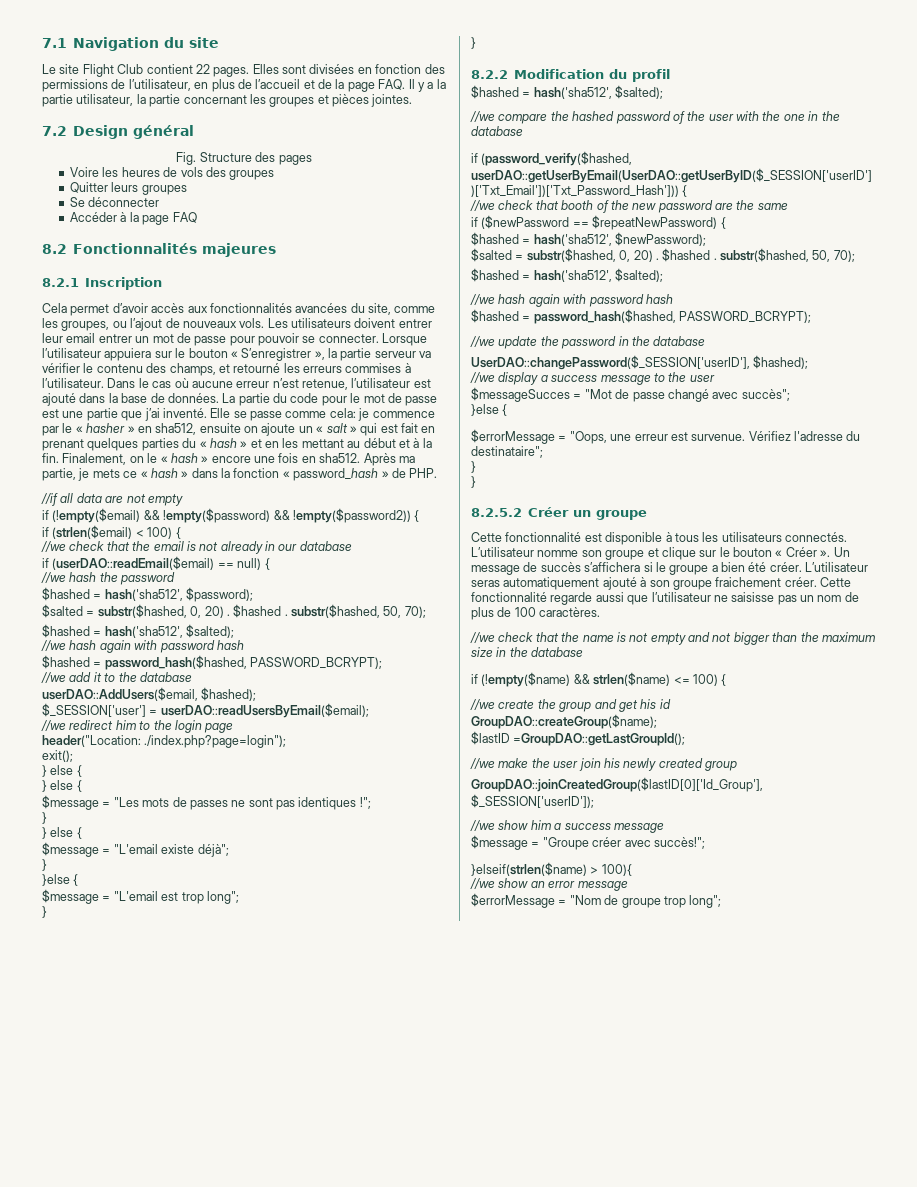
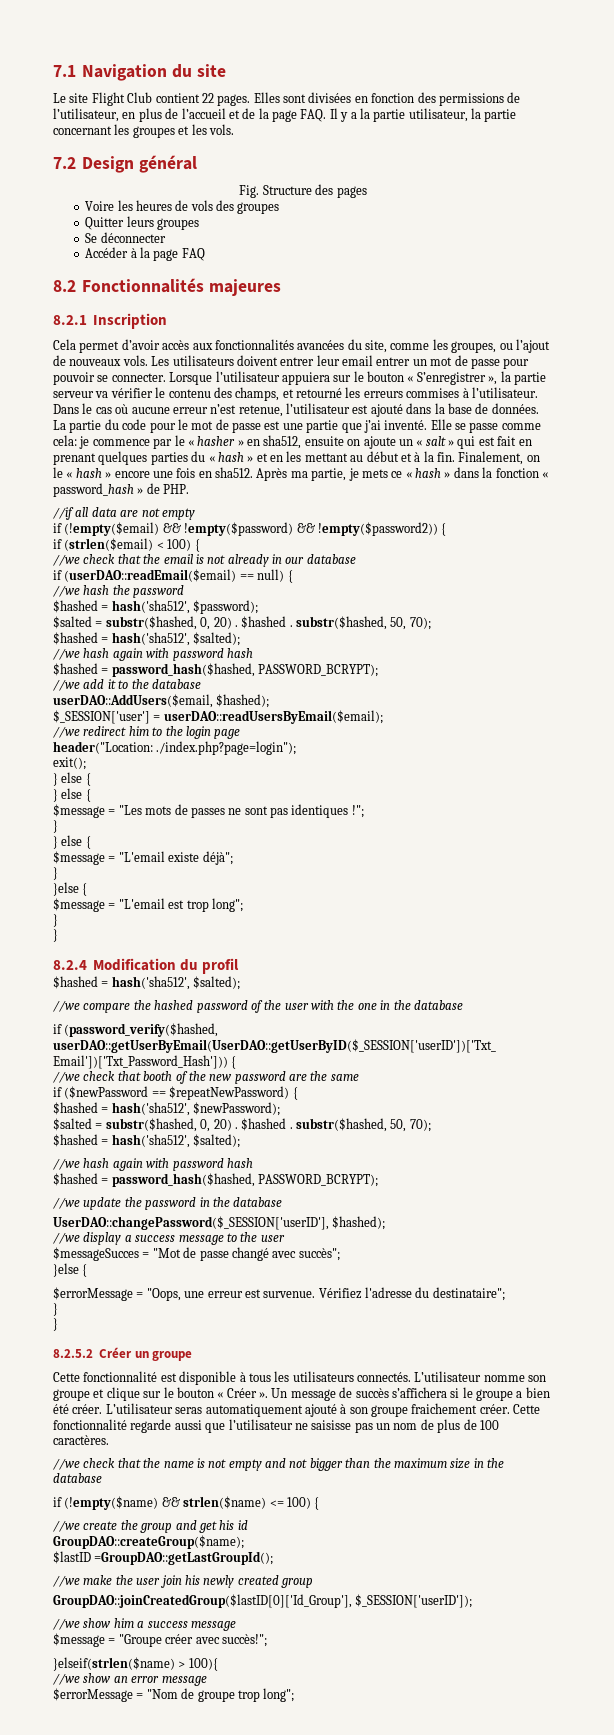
[332,94,413,107] pièces jointes. -> [191,124,234,135] les vols.
[471,70,508,79] 8.2.2 -> [53,960,87,970] 8.2.4

